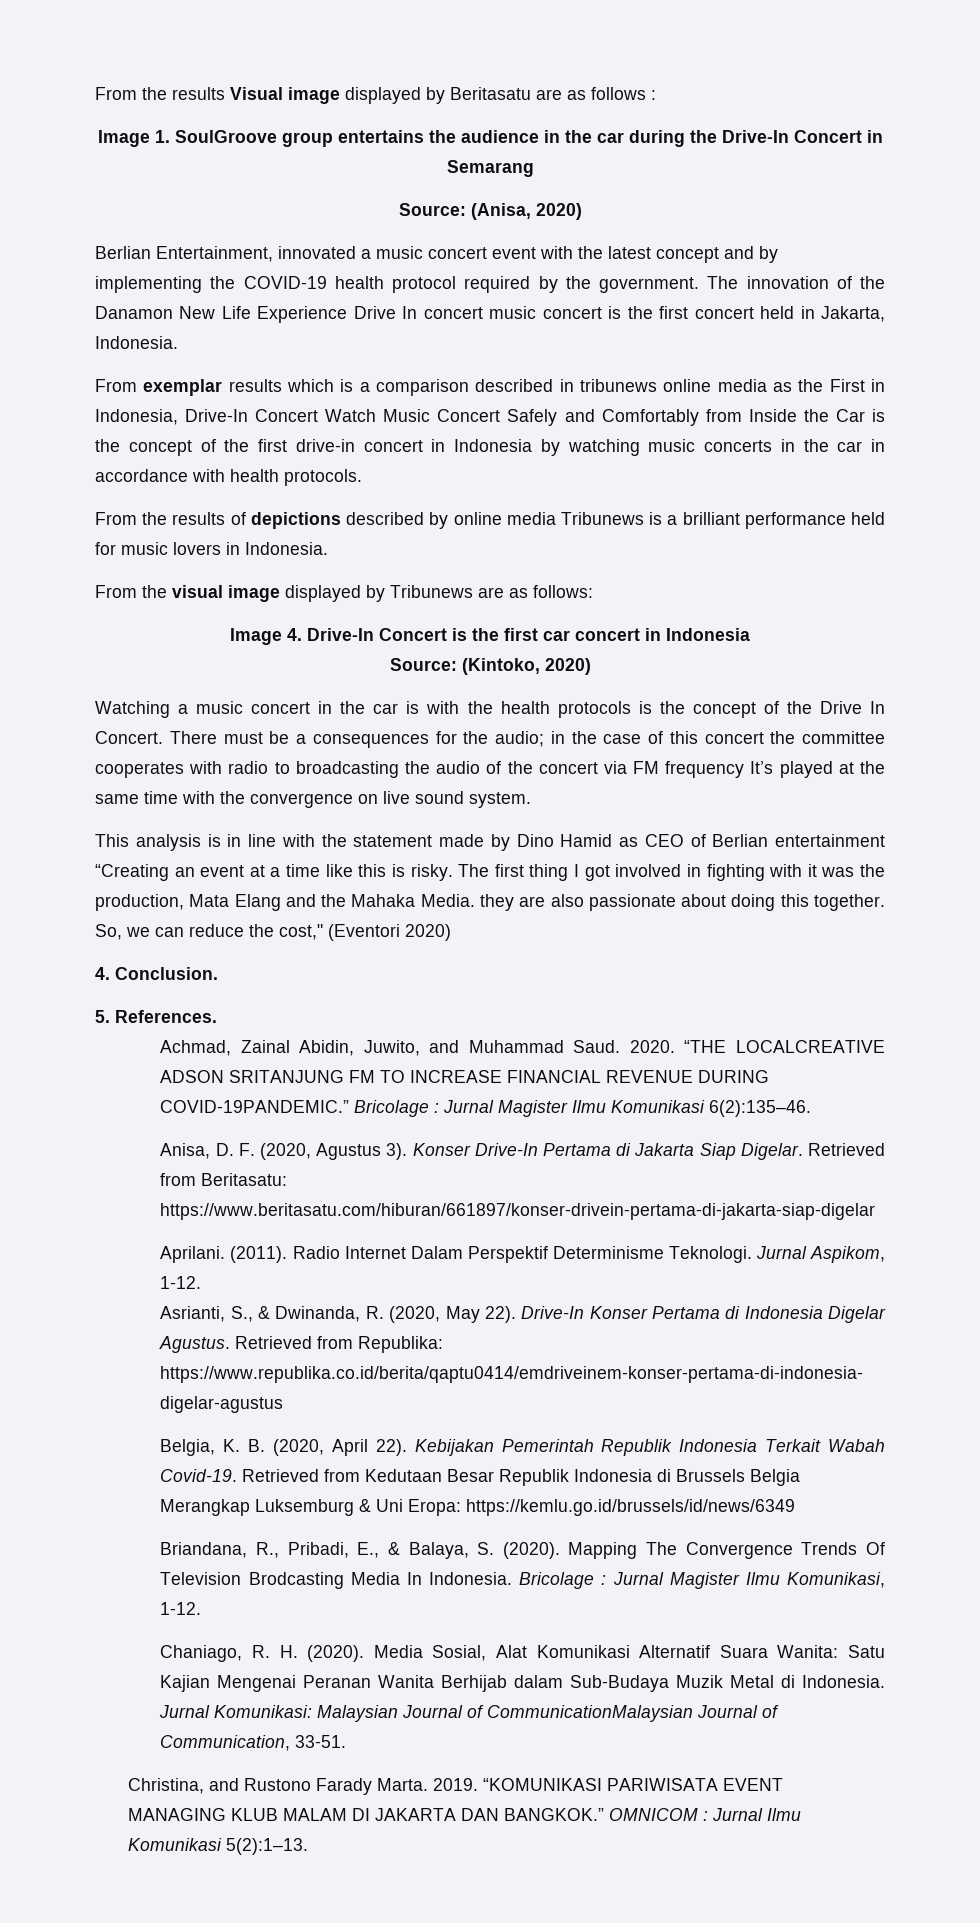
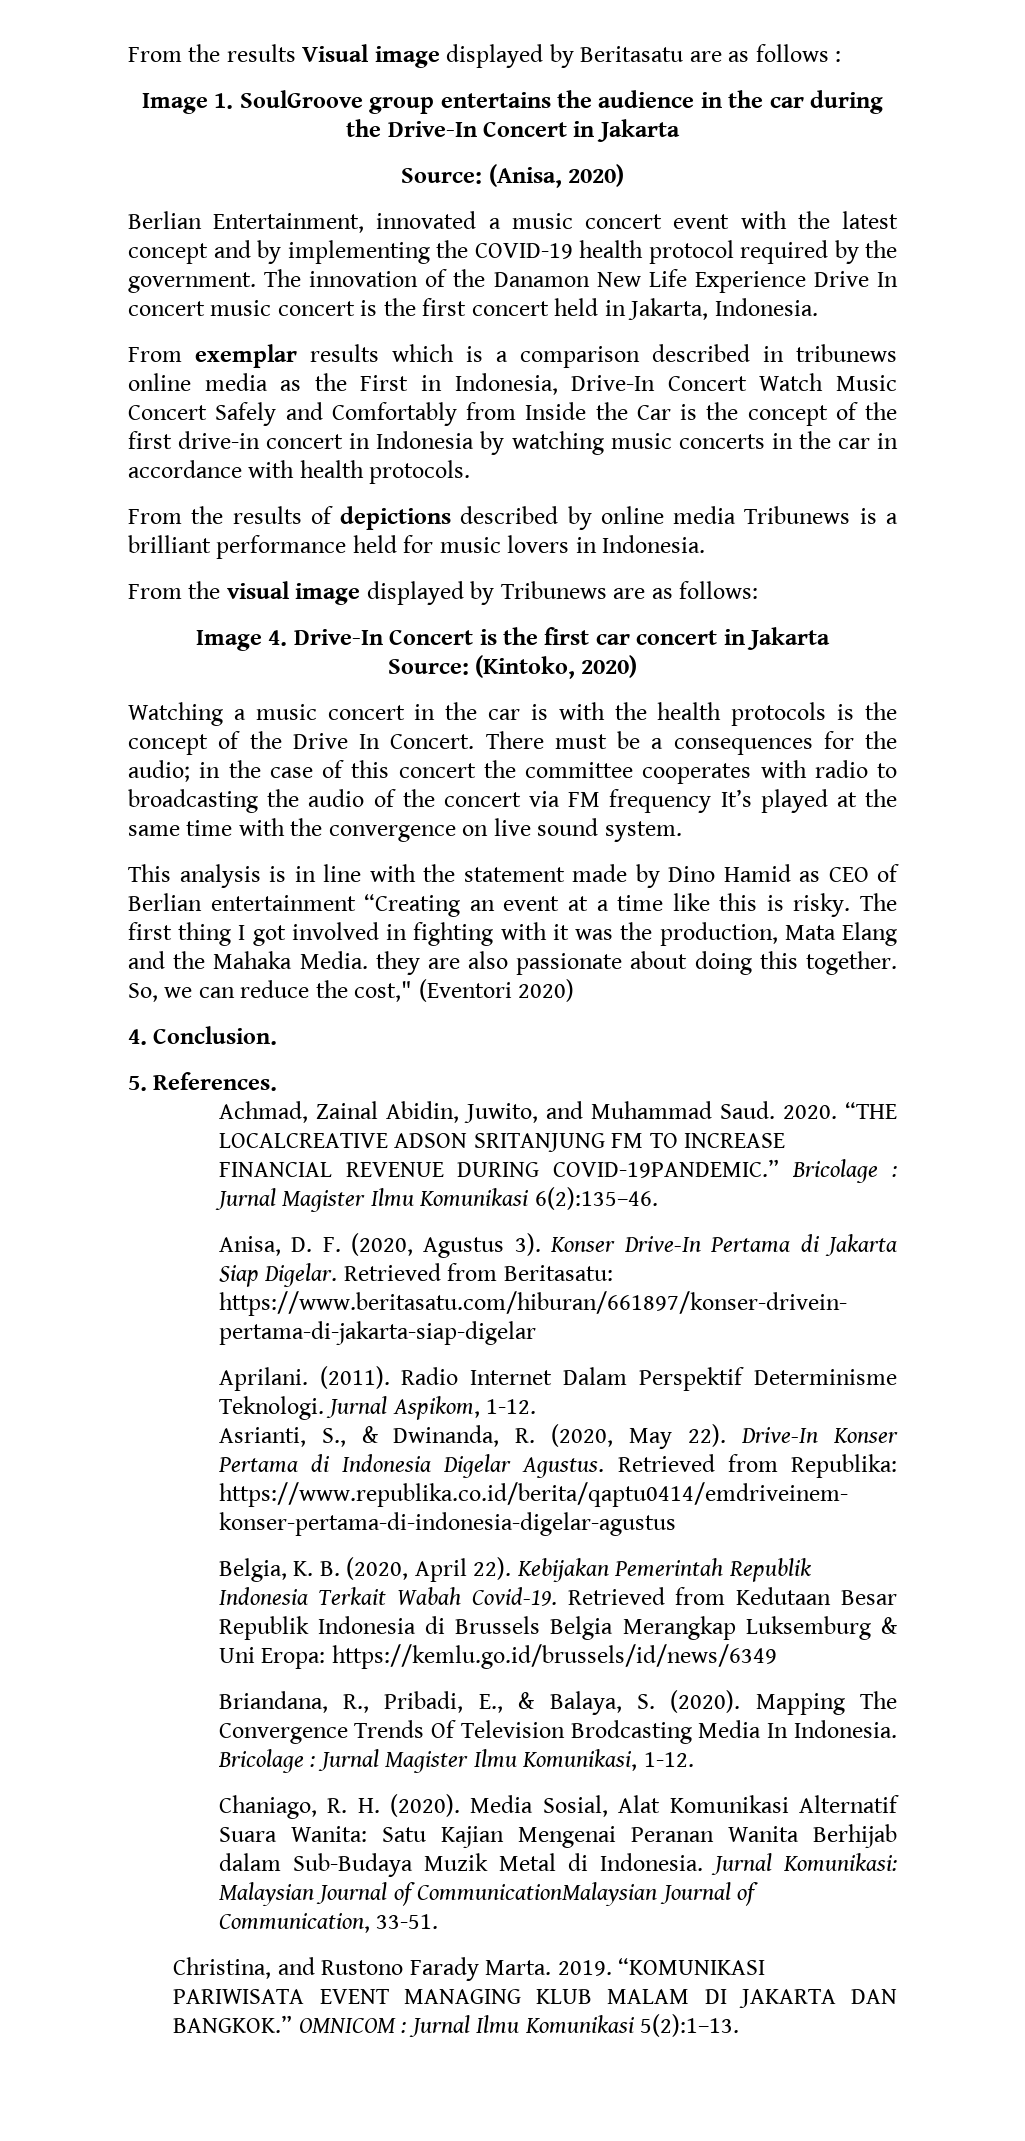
[446,160,534,177] Semarang -> [596,119,680,142] Jakarta
[666,628,750,641] Indonesia -> [747,627,831,650] Jakarta

